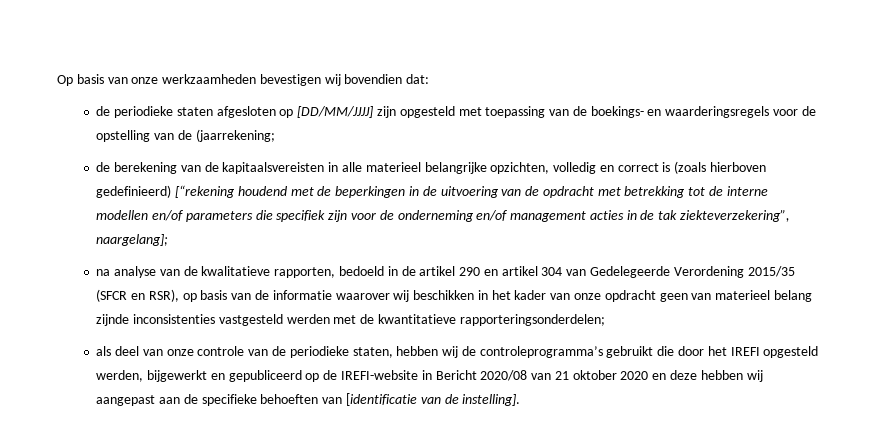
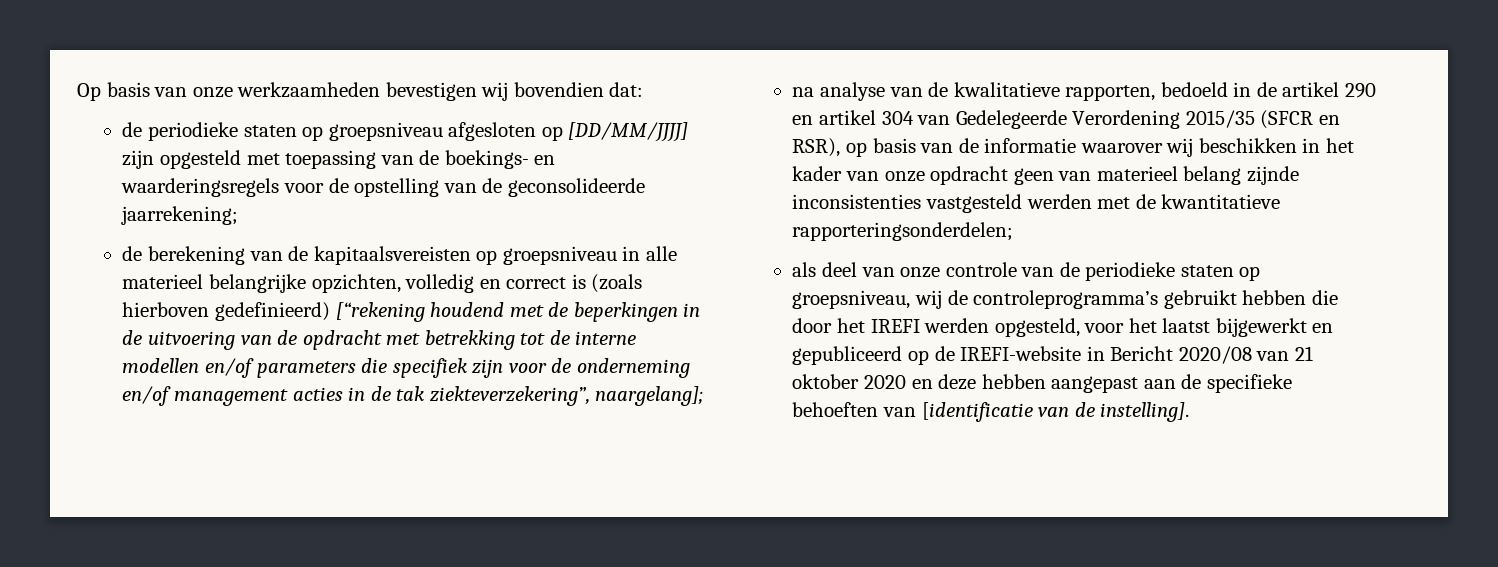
(213, 111) none -> [302,122,443,141] op groepsniveau
[195,129,275,142] (jaarrekening; -> [507,178,645,197] [121,206,239,225] geconsolideerde jaarrekening;
(325, 168) none -> [476,246,617,265] op groepsniveau
[352,346,439,358] staten, hebben -> [1180,265,1261,281] [792,290,911,309] staten op groepsniveau,
(654, 352) none -> [1242,290,1307,305] hebben
[763,346,819,358] [96,370,144,382] opgesteld werden, -> [924,318,1211,337] werden opgesteld, voor het laatst
[746,370,763,382] wij -> (1046, 381) none

